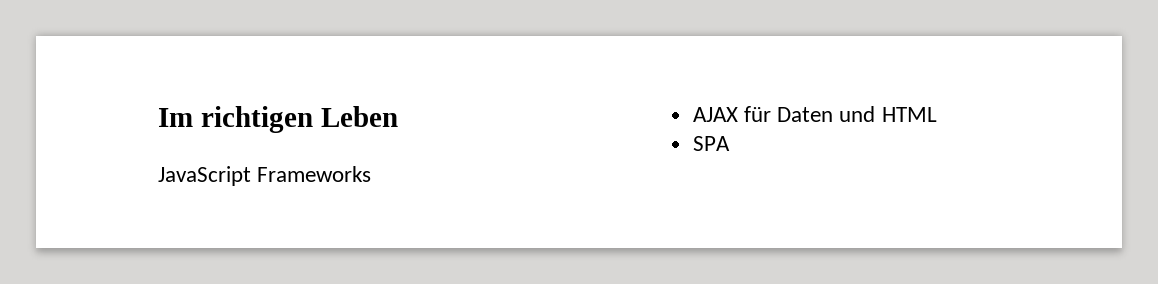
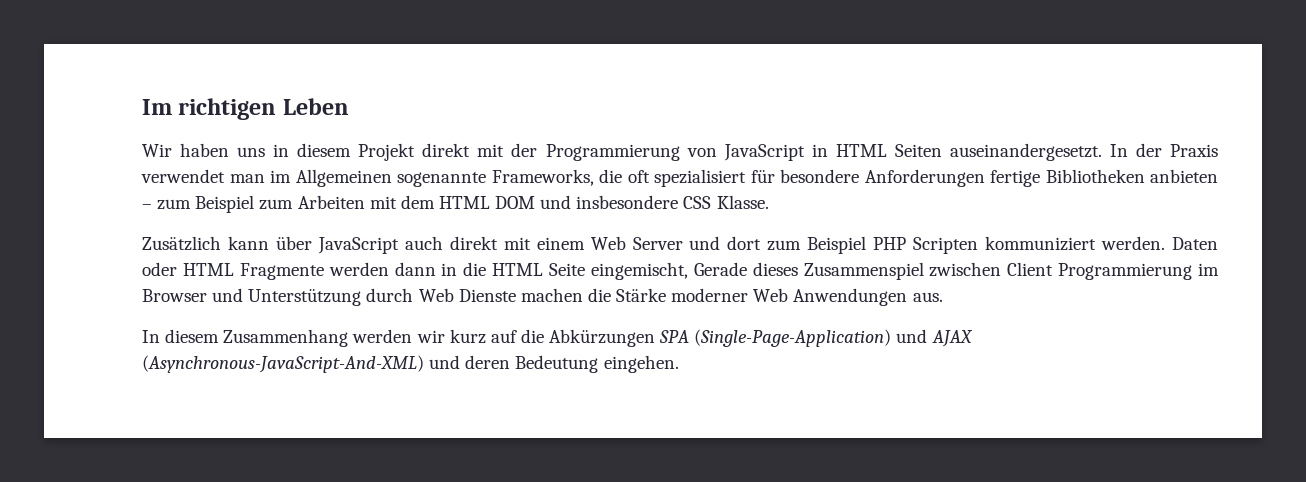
[158,166,372,186] [692,106,937,122] [692,136,730,151] JavaScript Frameworks // AJAX für Daten und HTML // SPA -> [142,143,1218,161] [141,169,1218,187] [142,195,769,213] [142,236,1219,254] [142,262,1219,280] [142,288,943,306] [142,329,973,347] [142,355,679,373] Wir haben uns in diesem Projekt direkt mit der Programmierung von JavaScript in HTML Seiten auseinandergesetzt. In der Praxis verwendet man im Allgemeinen sogenannte Frameworks, die oft spezialisiert für besondere Anforderungen fertige Bibliotheken anbieten – zum Beispiel zum Arbeiten mit dem HTML DOM und insbesondere CSS Klasse. // Zusätzlich kann über JavaScript auch direkt mit einem Web Server und dort zum Beispiel PHP Scripten kommuniziert werden. Daten oder HTML Fragmente werden dann in die HTML Seite eingemischt, Gerade dieses Zusammenspiel zwischen Client Programmierung im Browser und Unterstützung durch Web Dienste machen die Stärke moderner Web Anwendungen aus. // In diesem Zusammenhang werden wir kurz auf die Abkürzungen SPA (Single-Page-Application) und AJAX (Asynchronous-JavaScript-And-XML) und deren Bedeutung eingehen.

